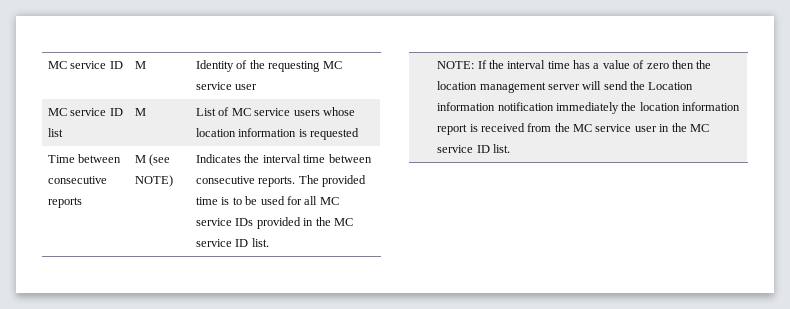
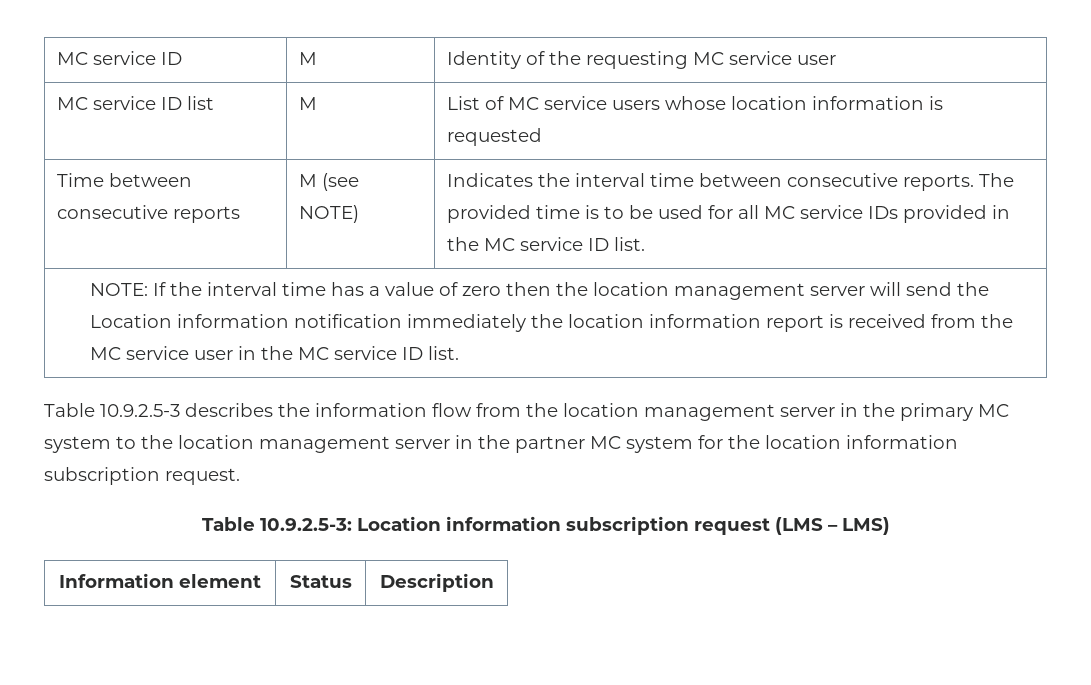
(510, 148) none -> [44,403,1009,421] [44,435,958,453] [44,467,240,485] [201,516,890,535] [58,573,261,588] [289,575,352,588] [379,573,494,592] // Table 10.9.2.5-3 describes the information flow from the location management server in the primary MC system to the location management server in the partner MC system for the location information subscription request. // Table 10.9.2.5-3: Location information subscription request (LMS – LMS) // Information element | Status | Description

